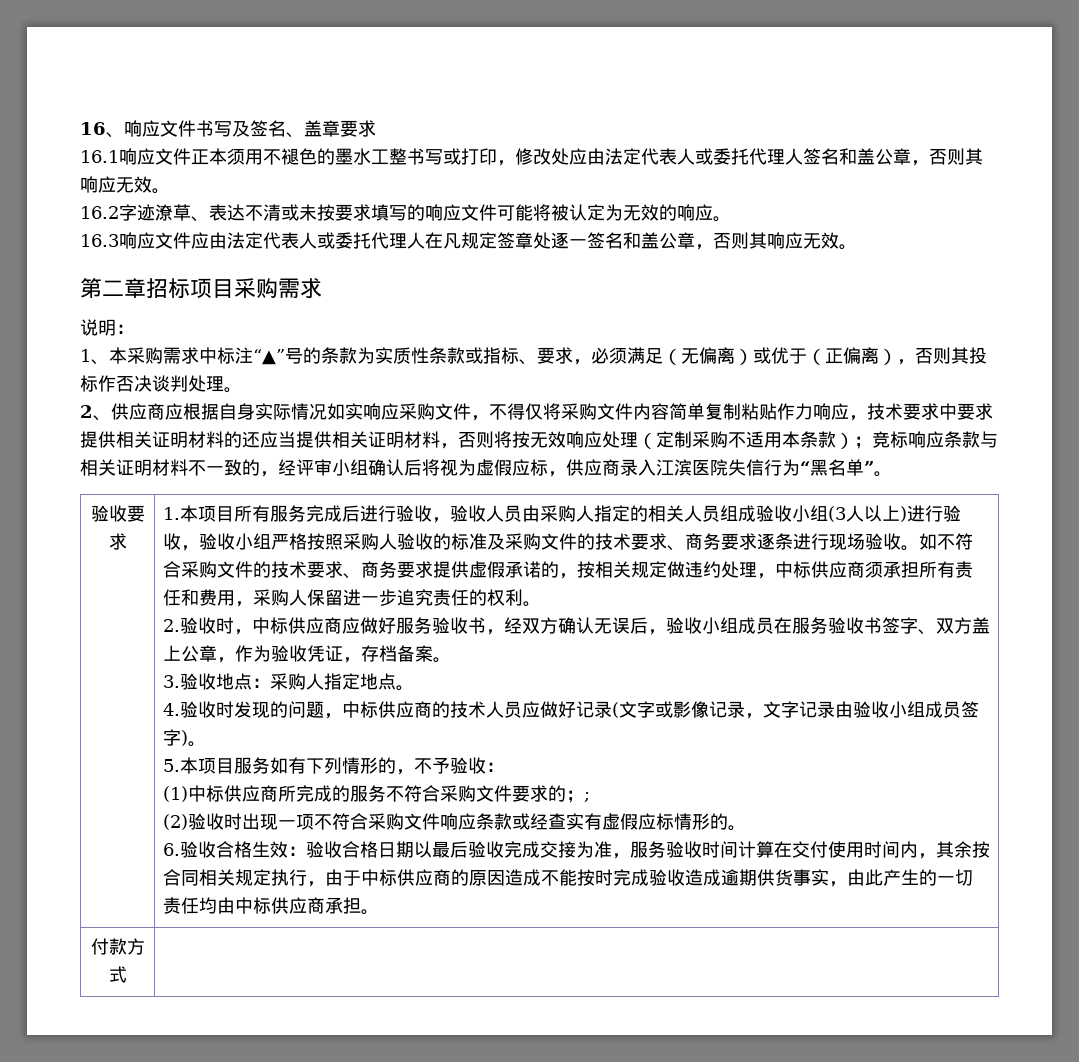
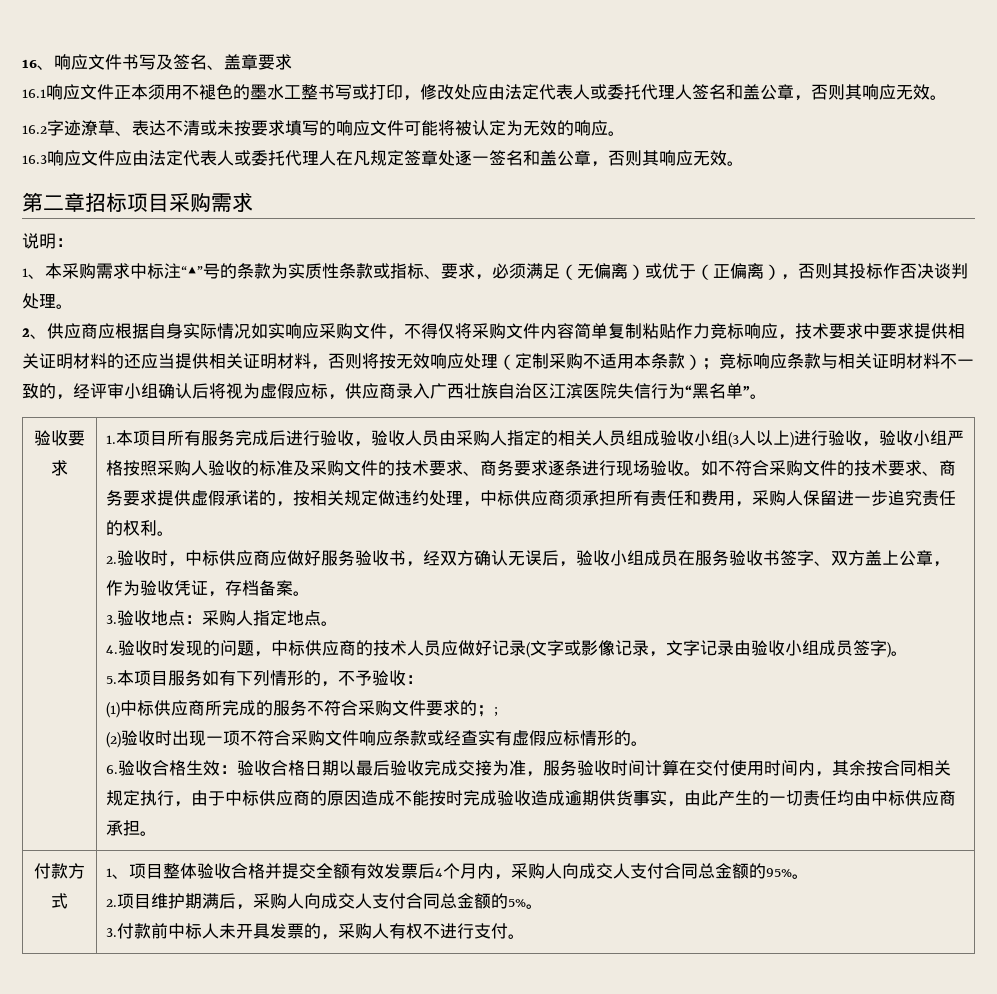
(813, 411) none -> [710,323,744,339] 竞标
(656, 467) none -> [430,383,549,399] 广西壮族自治区
(127, 974) none -> [106,863,810,880] [106,893,544,910] [106,923,526,940] 1、项目整体验收合格并提交全额有效发票后4个月内，采购人向成交人支付合同总金额的95%。 // 2.项目维护期满后，采购人向成交人支付合同总金额的5%。 // 3.付款前中标人未开具发票的，采购人有权不进行支付。

